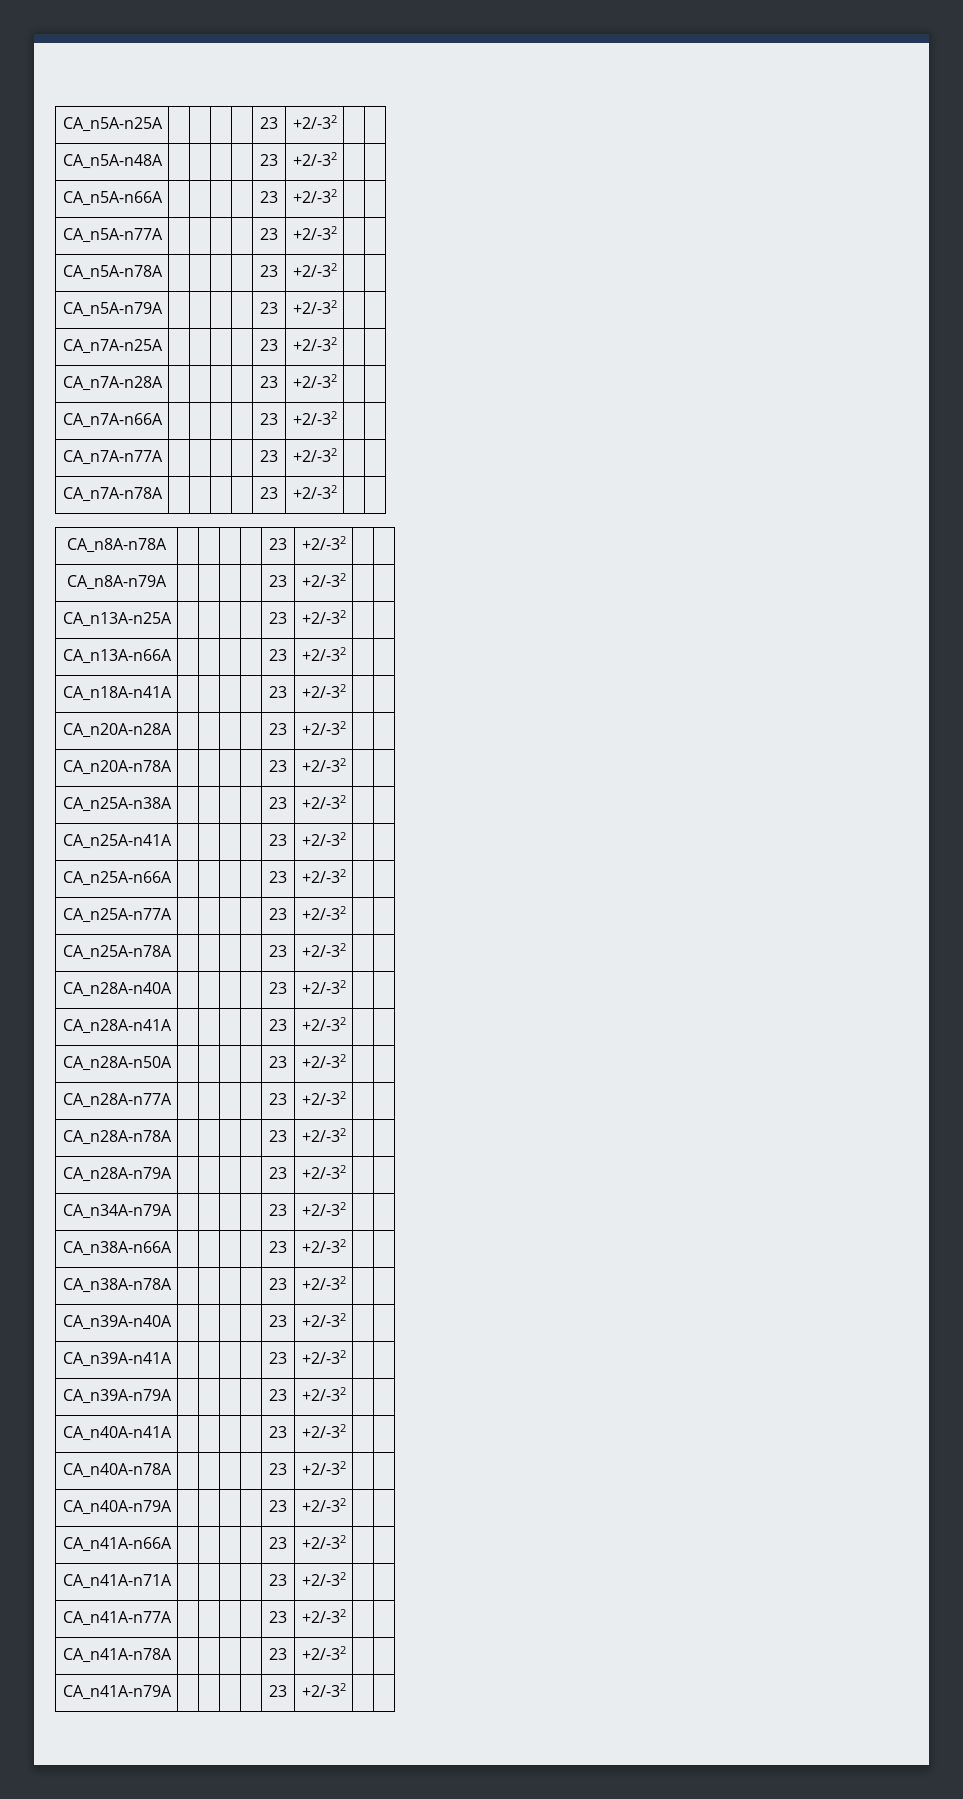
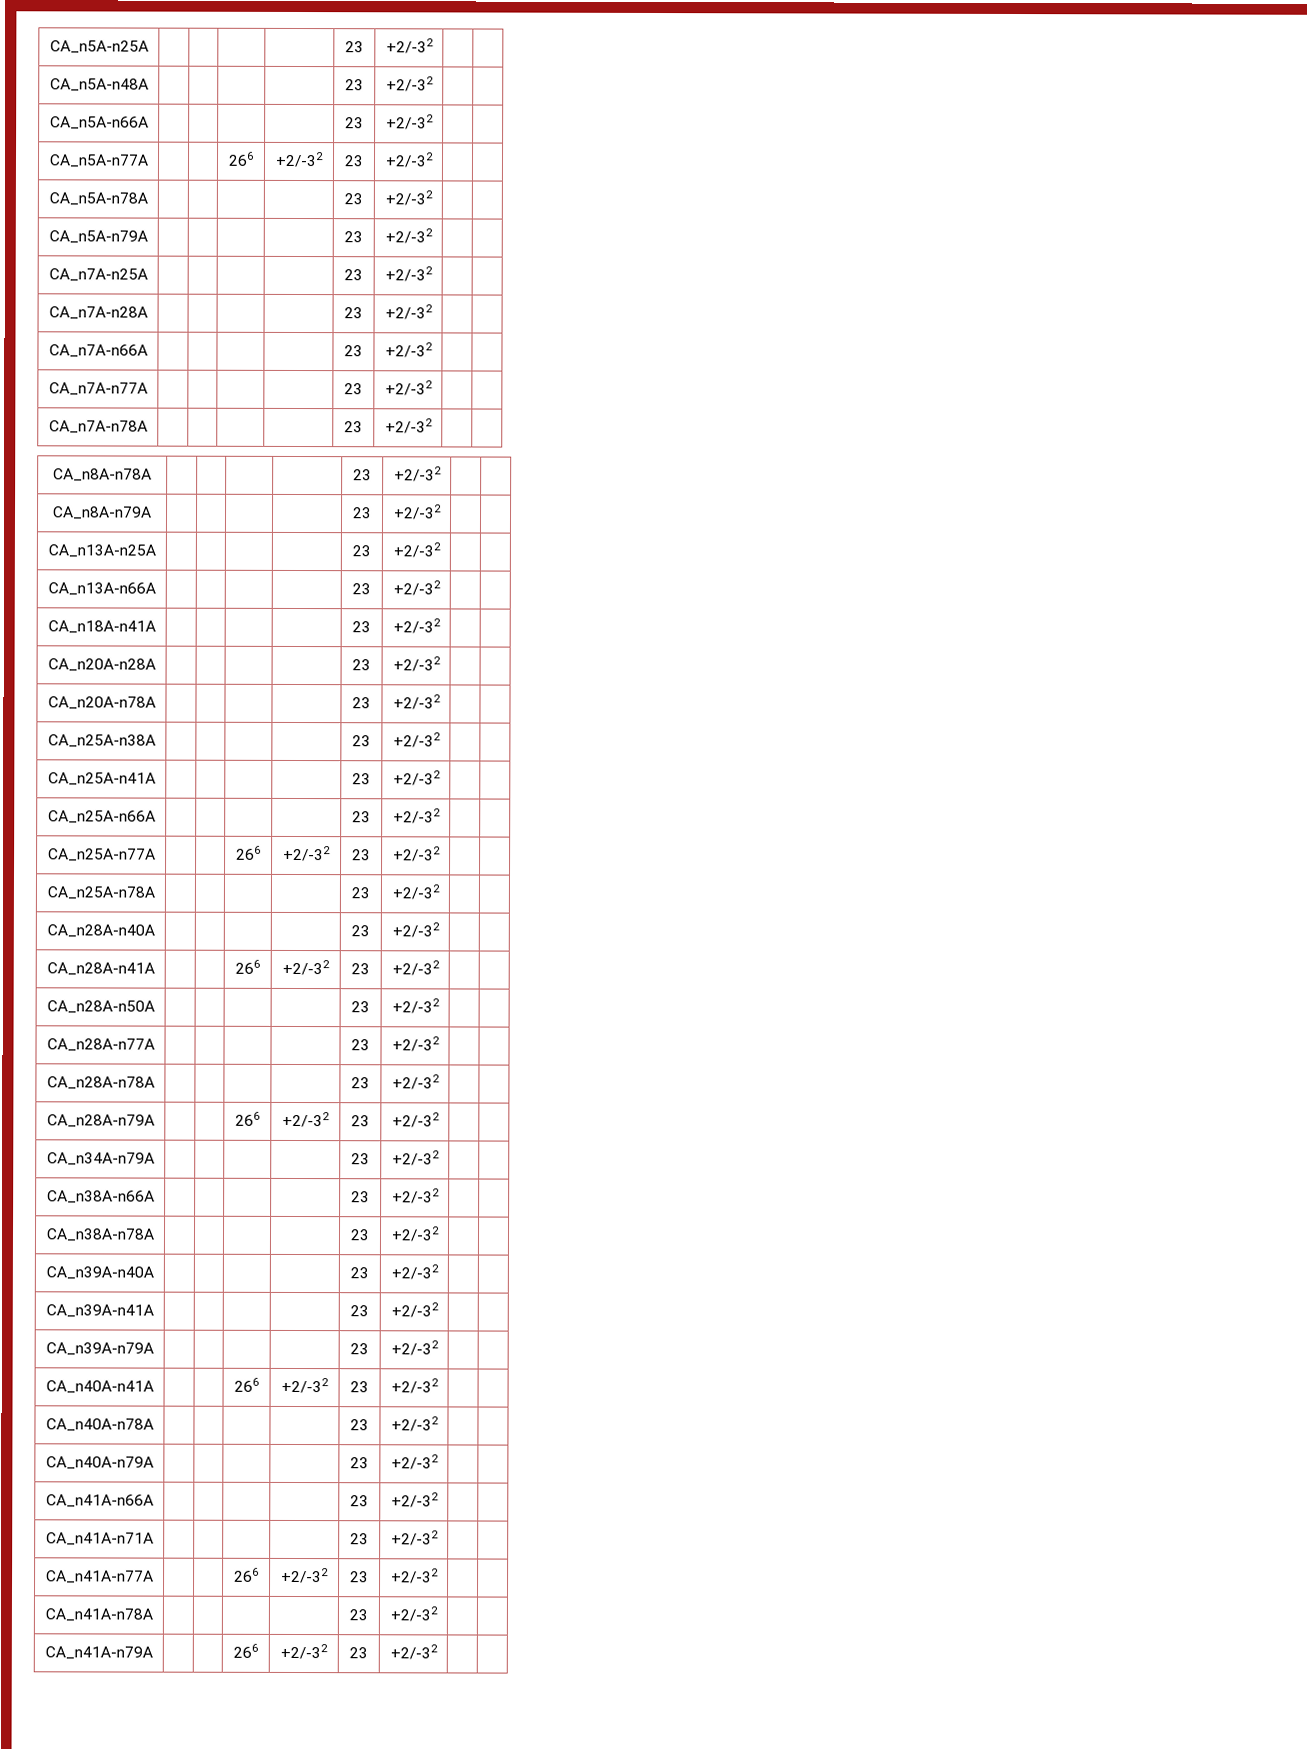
(163, 235) | -> [228,151,254,166] [275,151,325,168] 266 | +2/-32
(172, 915) | -> [236,845,261,860] [283,845,332,862] 266 | +2/-32
(172, 1026) | -> [235,959,260,974] [282,959,331,976] 266 | +2/-32
(172, 1174) | -> [235,1111,260,1126] [282,1111,331,1128] 266 | +2/-32
(172, 1433) | -> [234,1377,259,1392] [281,1377,330,1394] 266 | +2/-32
(172, 1618) | -> [234,1567,259,1582] [281,1567,330,1584] 266 | +2/-32
(172, 1692) | -> [233,1643,258,1658] [280,1643,329,1660] 266 | +2/-32

